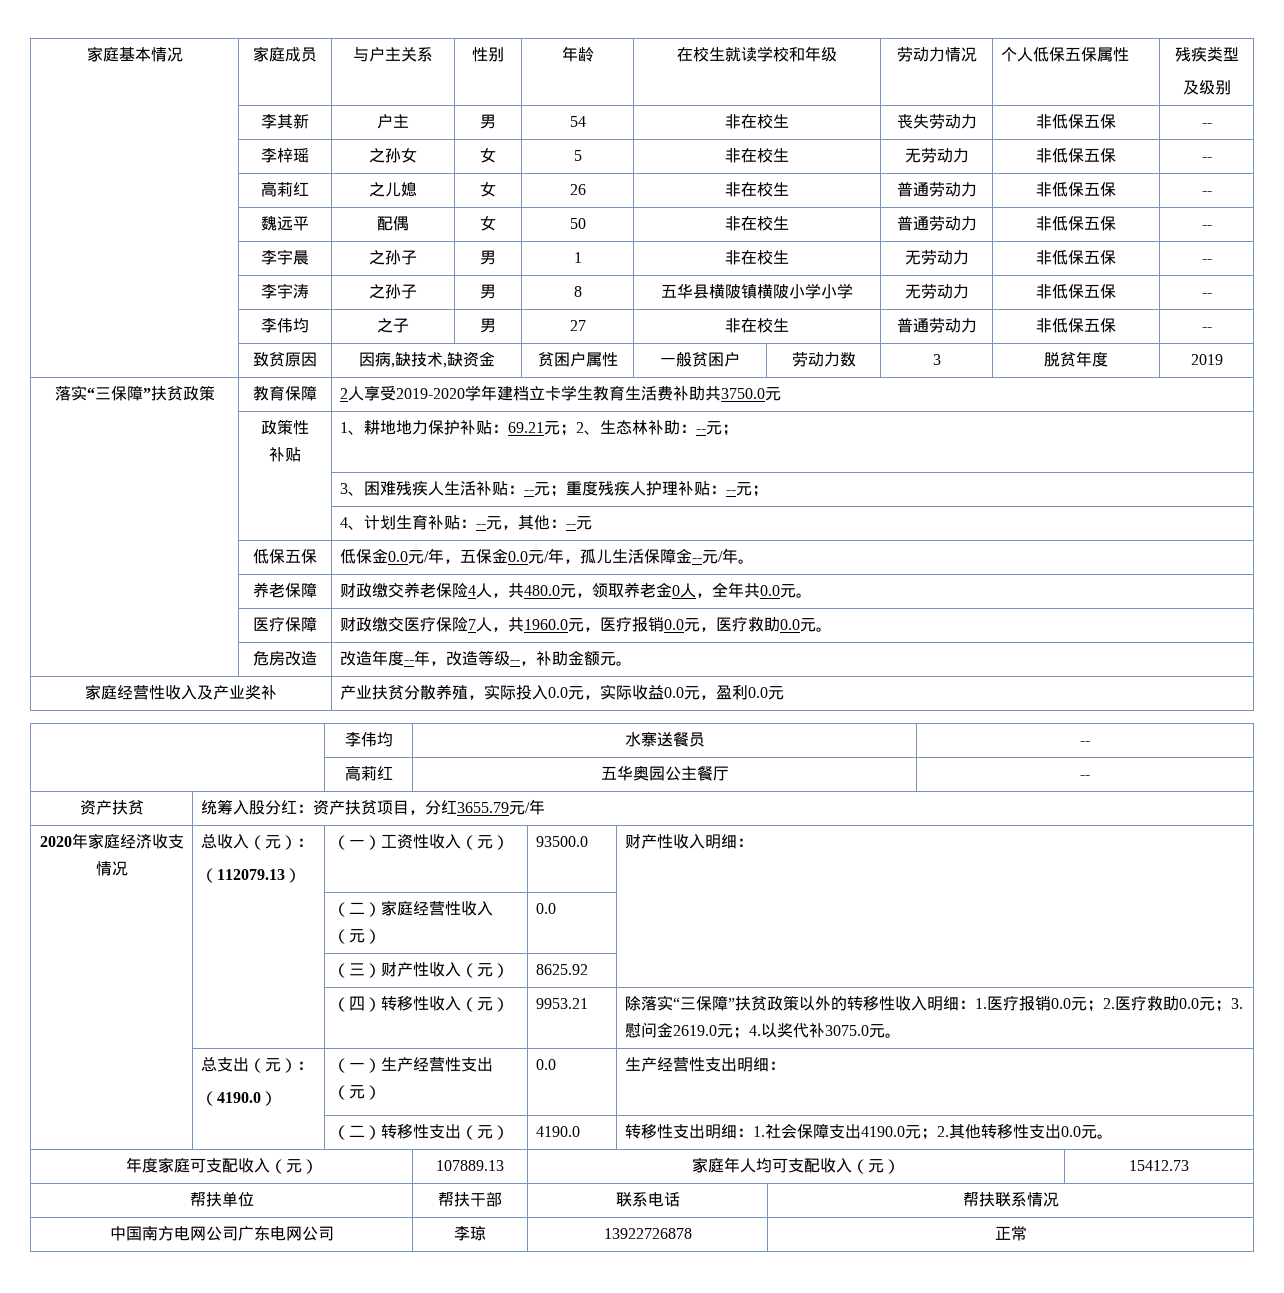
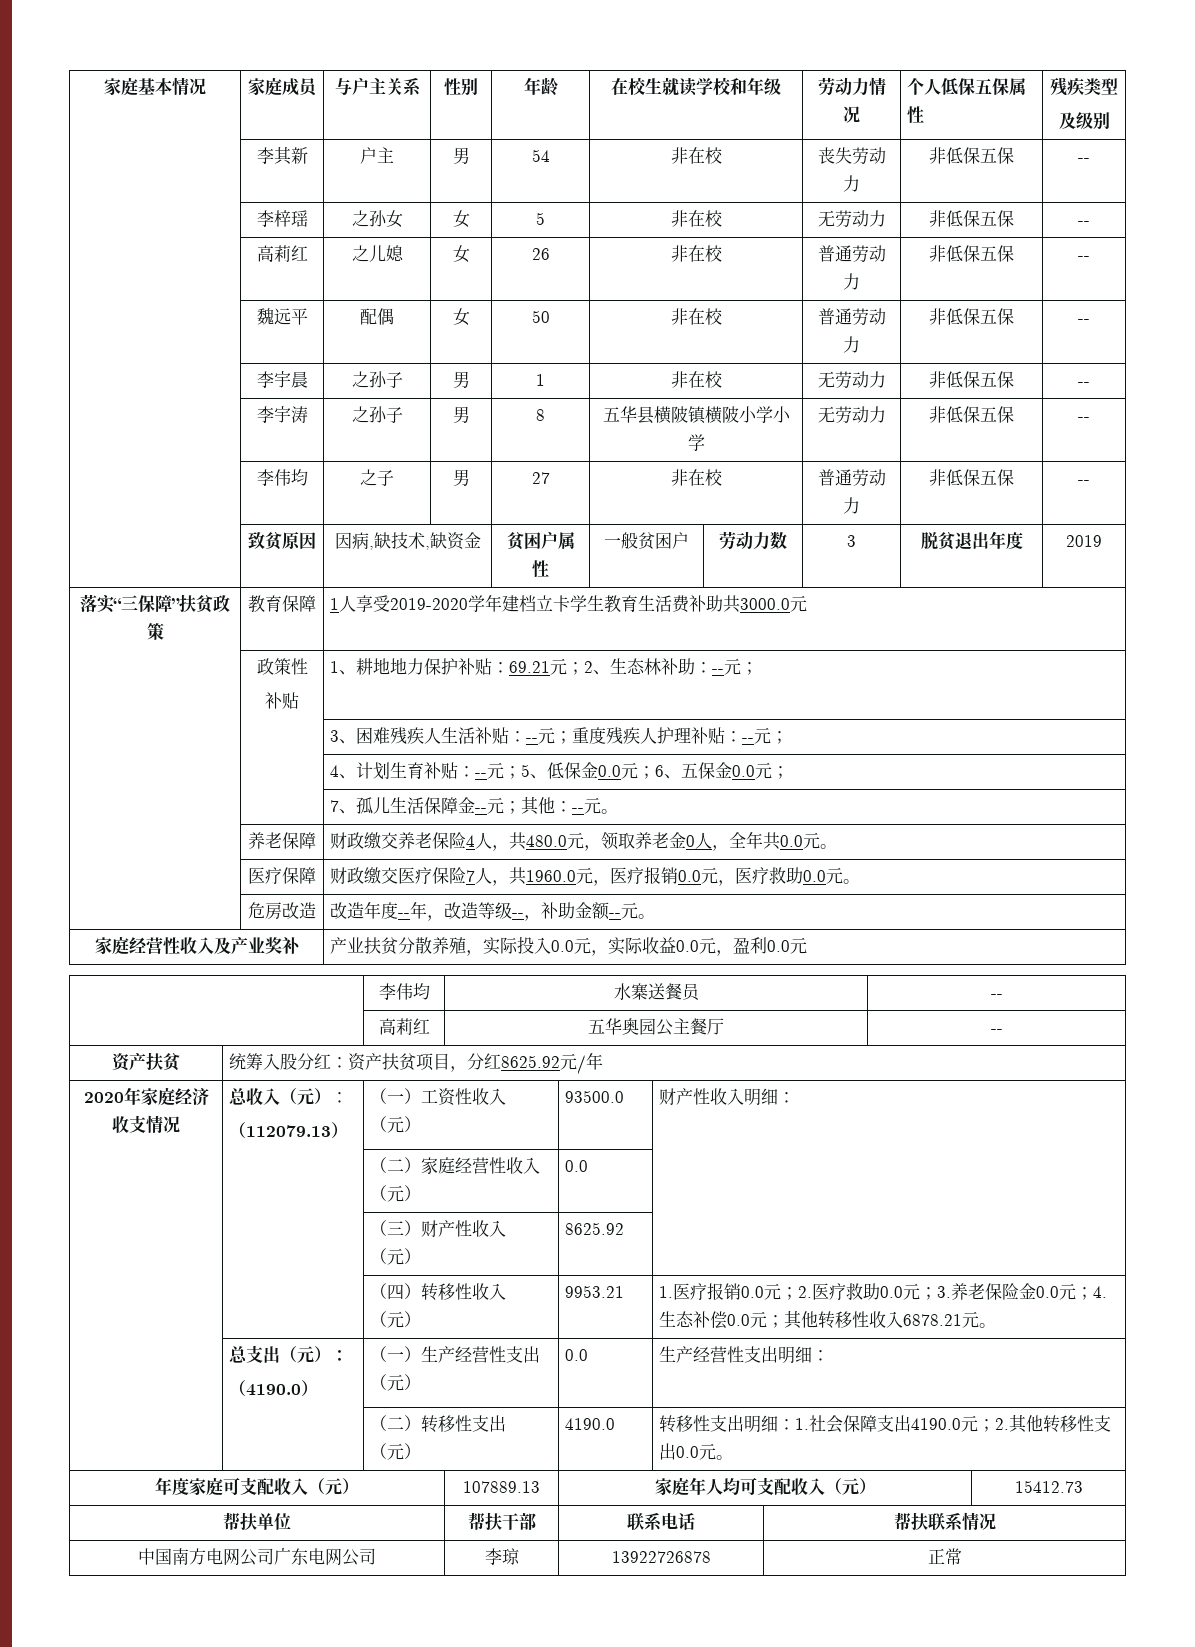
[773,114,789,128] 生 -> (723, 155) none
[773,148,789,162] 生 -> (723, 218) none
[773,182,789,196] 生 -> (723, 253) none
[773,216,789,230] 生 -> (723, 316) none
[773,250,789,264] 生 -> (723, 379) none
[773,318,789,332] 生 -> (723, 477) none
(1076, 359) none -> [954,532,989,550] 退出
[340,388,349,399] 2 -> [330,598,340,610] 1
[721,388,766,399] 3750.0 -> [740,598,791,610] 3000.0
[502,515,593,530] [253,549,317,564] ，其他：--元 // | 低保五保 | -> [504,764,548,779] ；5、
[424,548,461,564] /年， -> [638,765,682,779] ；6、
[544,548,581,564] /年， -> [772,766,790,779] [330,800,357,814] ； // | | 7、
[718,548,739,564] /年 -> [504,796,602,815] ；其他：--元
(601, 658) none -> [609,913,622,917] --
[457,802,510,813] 3655.79 -> [501,1055,561,1068] 8625.92
[625,995,976,1011] 除落实“三保障”扶贫政策以外的转移性收入明细： -> (625, 1291) none
[625,1022,870,1039] 慰问金2619.0元；4.以奖代补3075.0 -> [951,1283,1108,1300] [659,1310,963,1329] 养老保险金0.0元；4.生态补偿0.0元；其他转移性收入6878.21

